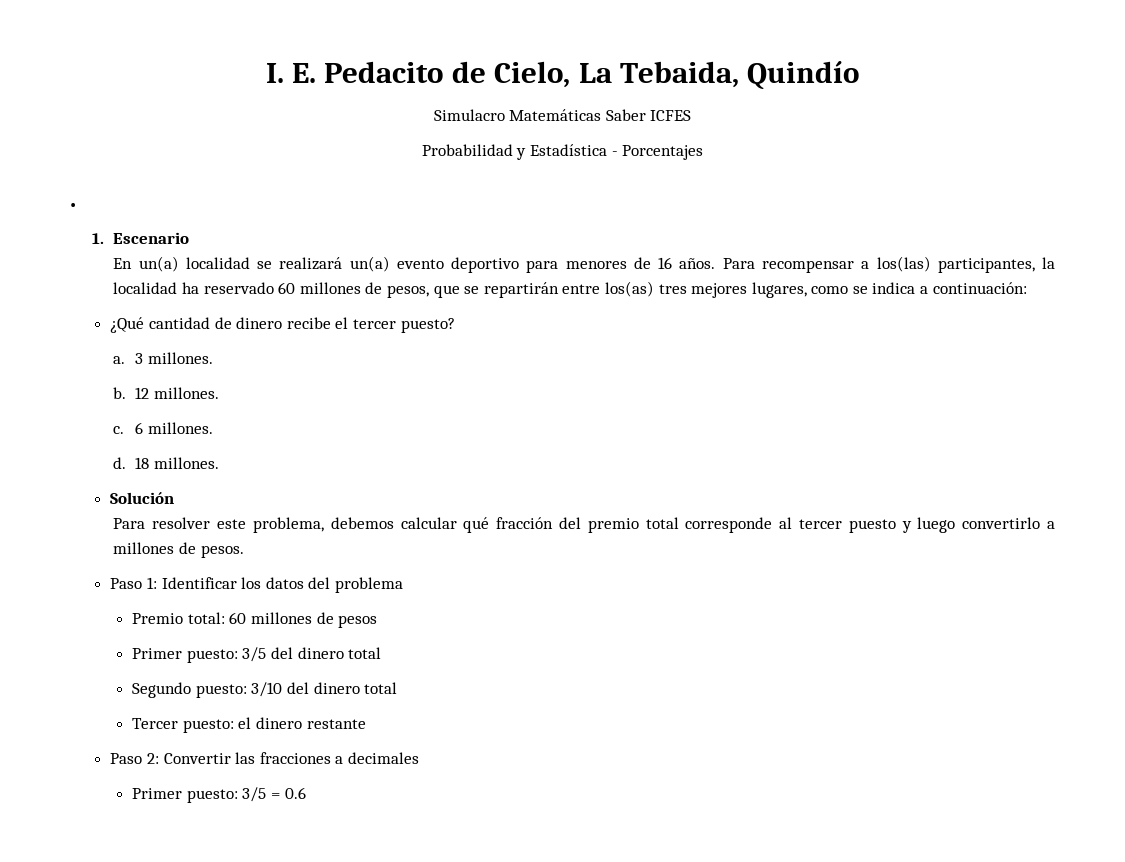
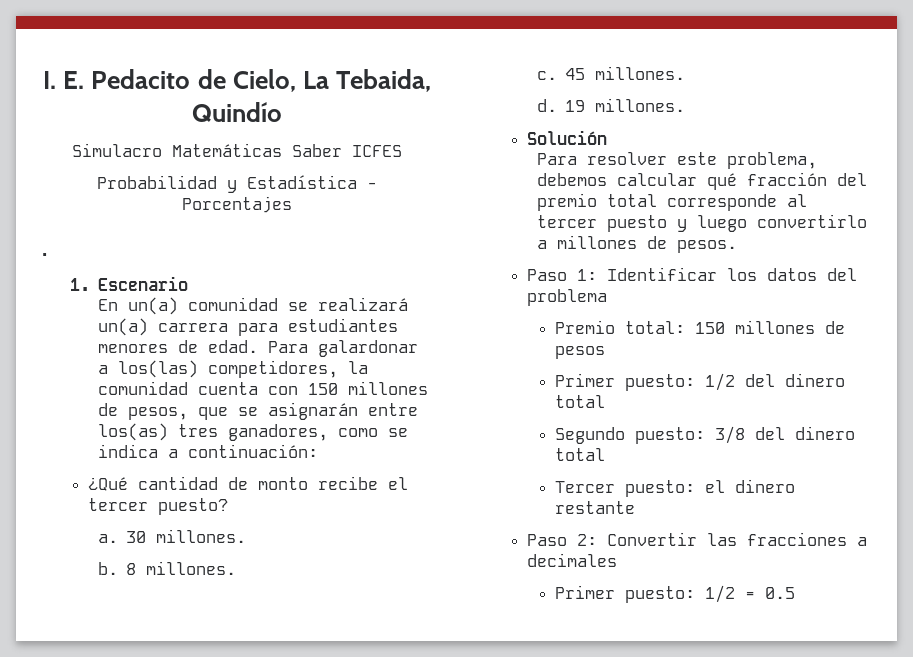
[185,257,250,269] localidad -> [187,297,278,311] comunidad
[396,256,1055,273] [113,282,296,294] evento deportivo para menores de 16 años. Para recompensar a los(las) participantes, la localidad ha reservado 60 -> [157,318,398,336] [97,340,418,357] [97,360,368,378] [97,381,338,395] carrera para estudiantes menores de edad. Para galardonar a los(las) competidores, la comunidad cuenta con 150
[483,282,559,298] repartirán -> [267,402,358,420] asignarán
[691,282,807,298] mejores lugares, -> [227,424,328,441] ganadores,
[236,317,283,329] dinero -> [257,477,308,490] monto
[135,353,144,364] 3 -> [125,531,146,543] 30
[135,387,150,399] 12 -> [125,563,136,575] 8
[135,422,144,434] 6 -> [564,68,585,80] 45
[135,457,150,469] 18 -> [564,100,585,112] 19
[229,612,247,624] 60 -> [694,322,725,334] 150
[242,647,267,662] 3/5 -> [704,373,735,391] 1/2
[251,682,283,697] 3/10 -> [714,426,745,444] 3/8
[242,787,306,802] 3/5 = 0.6 -> [704,585,795,603] 1/2 = 0.5

